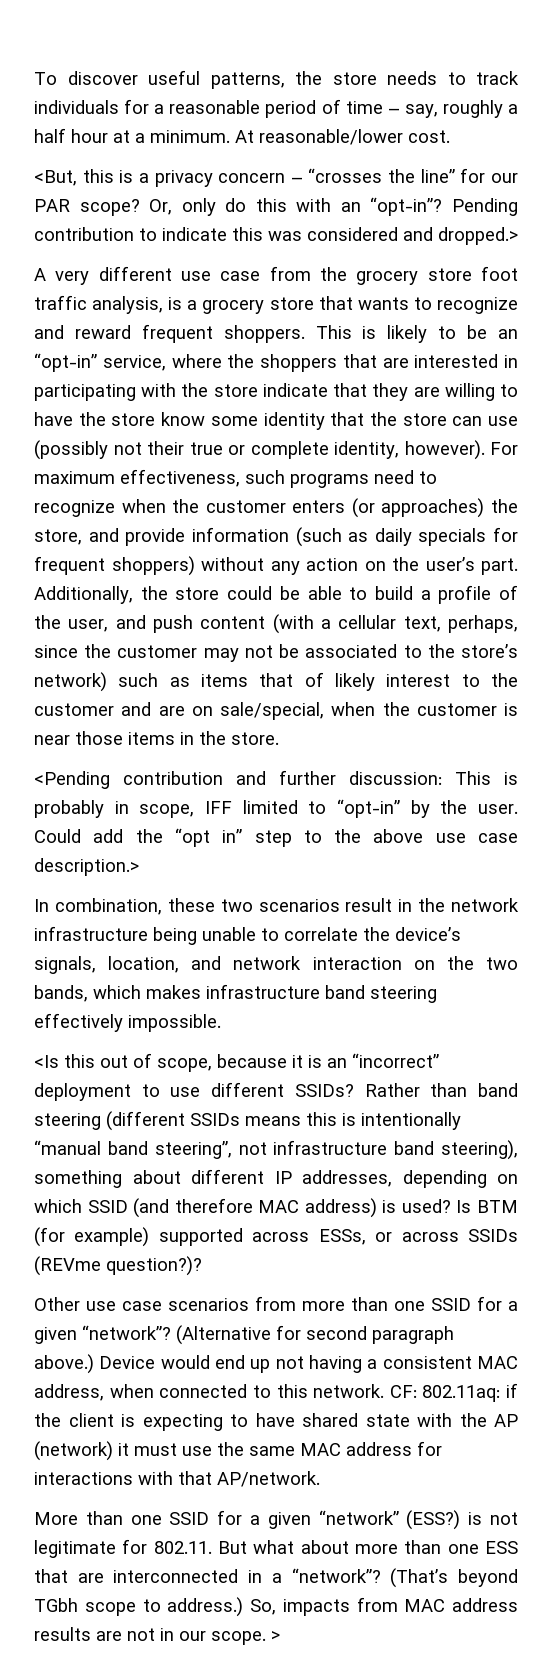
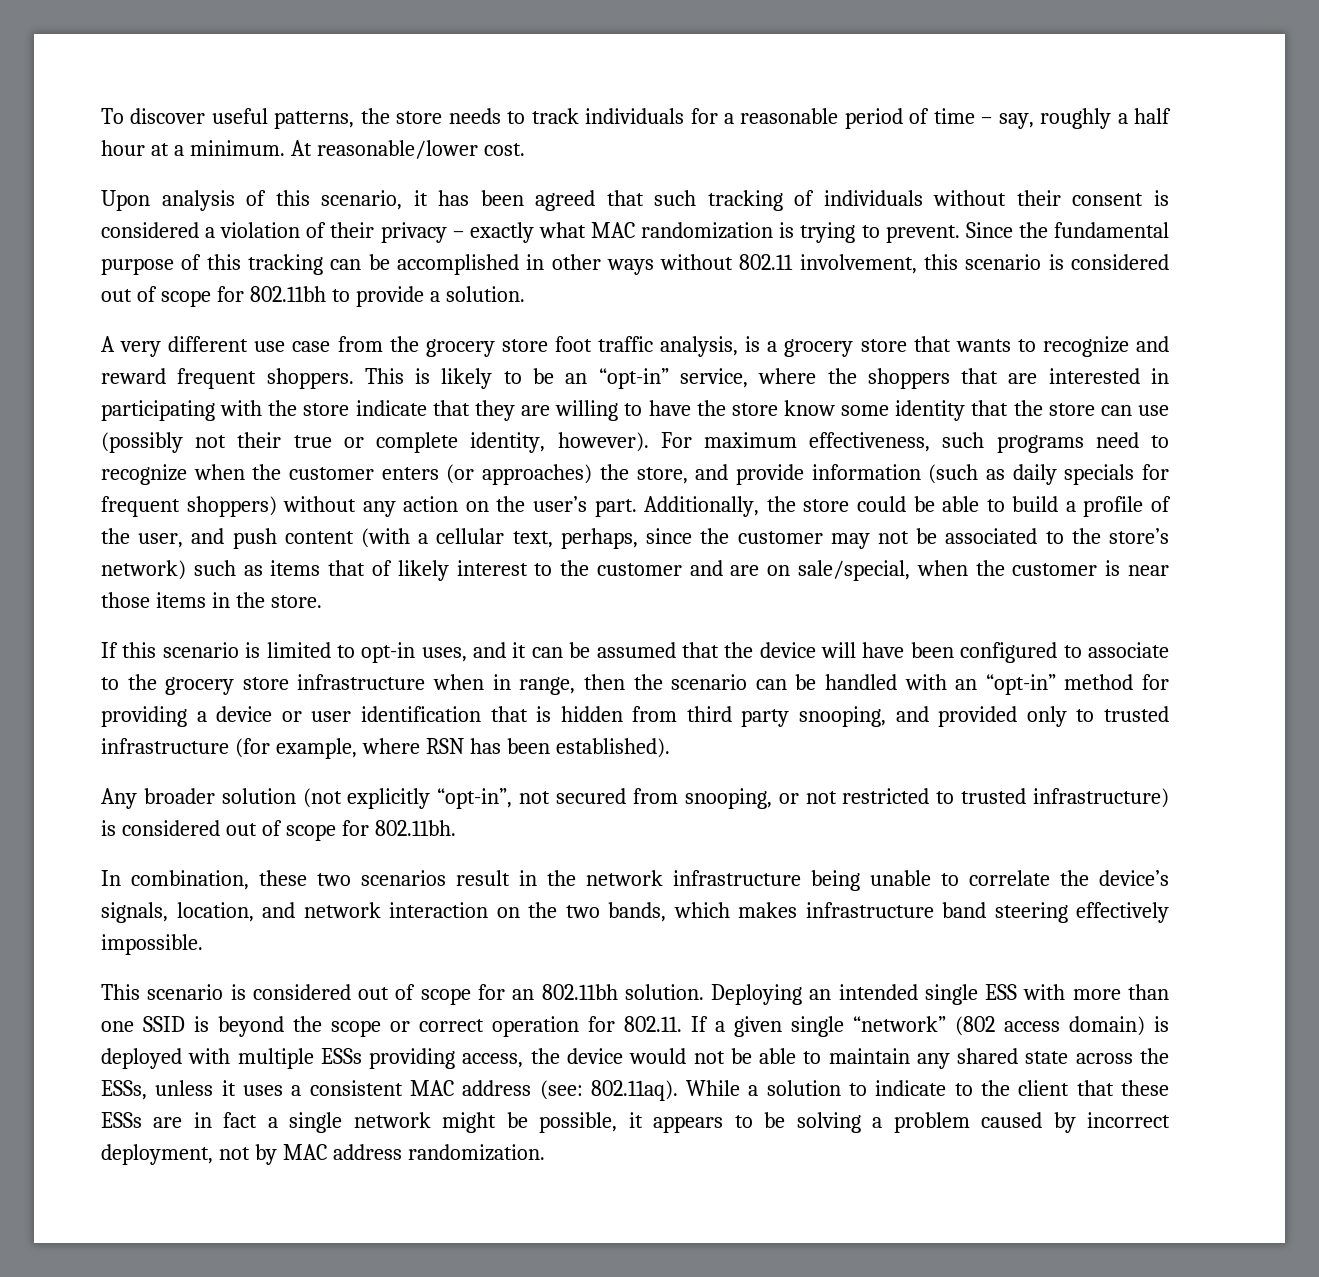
[34,168,518,187] [34,197,518,216] [34,227,518,245] <But, this is a privacy concern – “crosses the line” for our PAR scope? Or, only do this with an “opt-in”? Pending contribution to indicate this was considered and dropped.> -> [101,190,1169,211] [101,222,1169,243] [101,254,1169,275] [101,286,525,307] Upon analysis of this scenario, it has been agreed that such tracking of individuals without their consent is considered a violation of their privacy – exactly what MAC randomization is trying to prevent. Since the fundamental purpose of this tracking can be accomplished in other ways without 802.11 involvement, this scenario is considered out of scope for 802.11bh to provide a solution.
[34,770,518,789] [34,799,518,818] [34,828,518,847] [34,858,139,876] <Pending contribution and further discussion: This is probably in scope, IFF limited to “opt-in” by the user. Could add the “opt in” step to the above use case description.> -> [101,642,1170,663] [101,674,1169,695] [101,706,1170,727] [101,738,670,759] [101,788,1169,809] [101,820,456,841] If this scenario is limited to opt-in uses, and it can be assumed that the device will have been configured to associate to the grocery store infrastructure when in range, then the scenario can be handled with an “opt-in” method for providing a device or user identification that is hidden from third party snooping, and provided only to trusted infrastructure (for example, where RSN has been established). // Any broader solution (not explicitly “opt-in”, not secured from snooping, or not restricted to trusted infrastructure) is considered out of scope for 802.11bh.
[34,1053,439,1072] [34,1082,518,1101] [34,1111,461,1131] [34,1140,518,1160] [34,1169,518,1188] [34,1198,518,1218] [34,1227,518,1247] [34,1256,202,1276] [34,1296,518,1311] [34,1325,454,1345] [34,1354,518,1374] [34,1383,518,1402] [34,1413,518,1431] [34,1441,442,1461] [34,1471,320,1487] [34,1510,519,1530] [34,1539,518,1558] [34,1568,518,1588] [34,1597,518,1617] [34,1627,280,1645] <Is this out of scope, because it is an “incorrect” deployment to use different SSIDs? Rather than band steering (different SSIDs means this is intentionally “manual band steering”, not infrastructure band steering), something about different IP addresses, depending on which SSID (and therefore MAC address) is used? Is BTM (for example) supported across ESSs, or across SSIDs (REVme question?)? // Other use case scenarios from more than one SSID for a given “network”? (Alternative for second paragraph above.) Device would end up not having a consistent MAC address, when connected to this network. CF: 802.11aq: if the client is expecting to have shared state with the AP (network) it must use the same MAC address for interactions with that AP/network. // More than one SSID for a given “network” (ESS?) is not legitimate for 802.11. But what about more than one ESS that are interconnected in a “network”? (That’s beyond TGbh scope to address.) So, impacts from MAC address results are not in our scope. > -> [101,984,1170,1005] [101,1016,1169,1037] [101,1048,1170,1069] [101,1080,1169,1101] [101,1112,1171,1133] [101,1144,545,1165] This scenario is considered out of scope for an 802.11bh solution. Deploying an intended single ESS with more than one SSID is beyond the scope or correct operation for 802.11. If a given single “network” (802 access domain) is deployed with multiple ESSs providing access, the device would not be able to maintain any shared state across the ESSs, unless it uses a consistent MAC address (see: 802.11aq). While a solution to indicate to the client that these ESSs are in fact a single network might be possible, it appears to be solving a problem caused by incorrect deployment, not by MAC address randomization.

